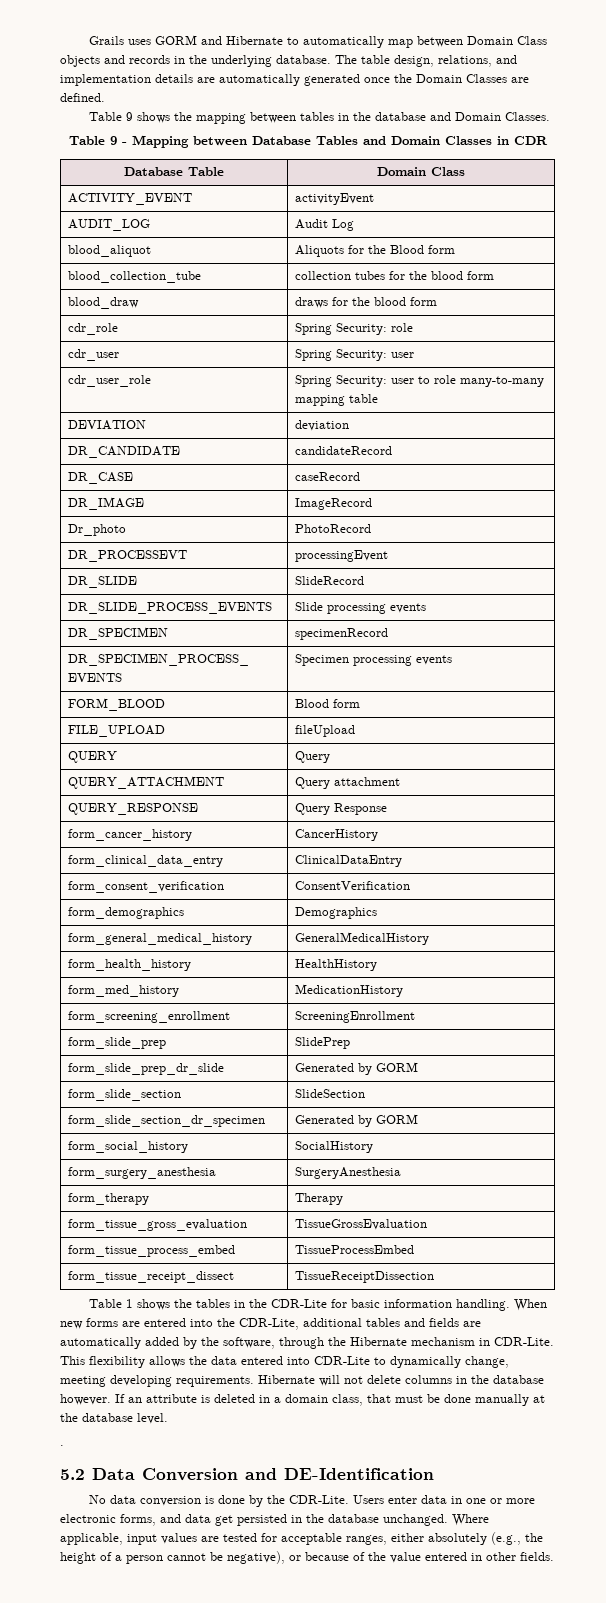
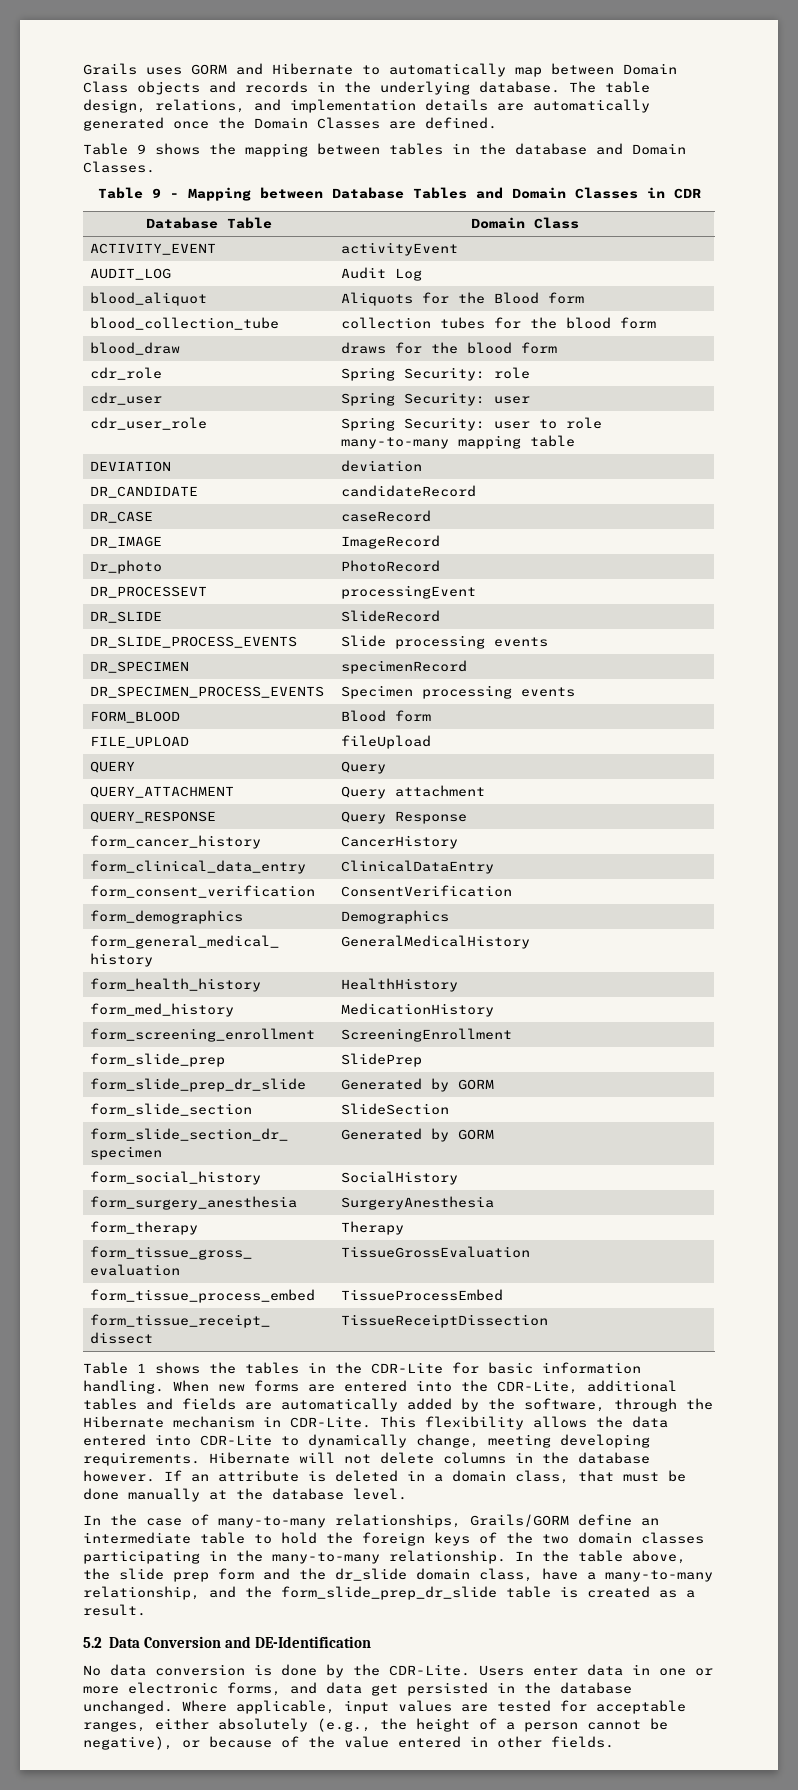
[60,1445,64,1446] . -> [83,1514,659,1528] [83,1532,704,1546] [83,1550,686,1564] [83,1568,713,1582] [83,1586,695,1600] [83,1604,146,1616] In the case of many-to-many relationships, Grails/GORM define an intermediate table to hold the foreign keys of the two domain classes participating in the many-to-many relationship. In the table above, the slide prep form and the dr_slide domain class, have a many-to-many relationship, and the form_slide_prep_dr_slide table is created as a result.

